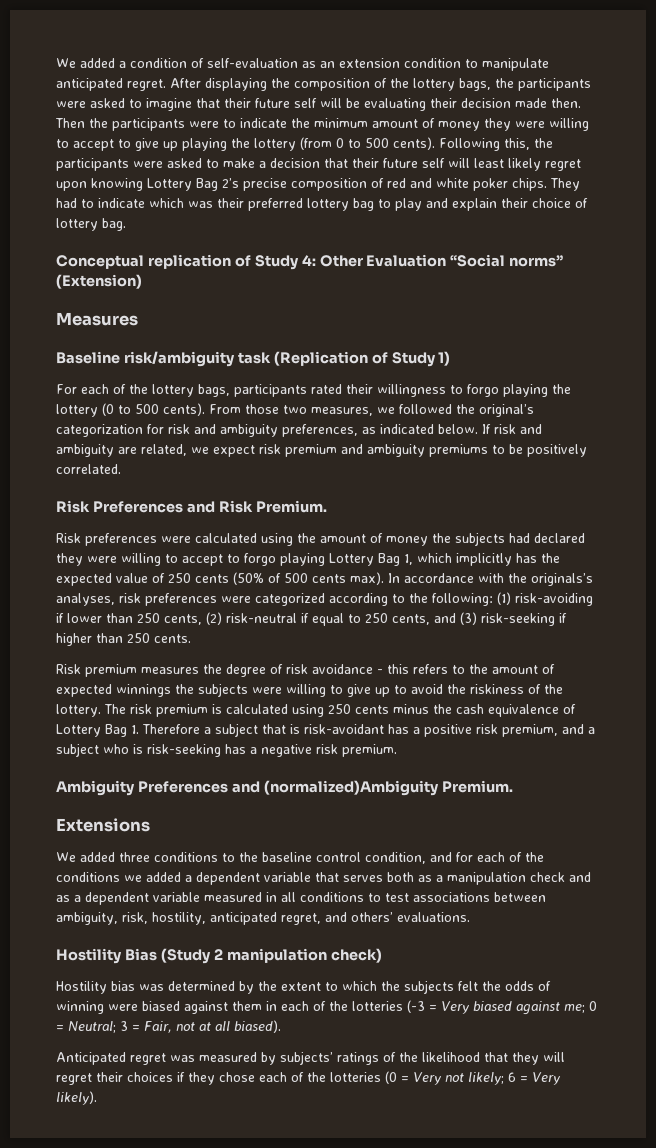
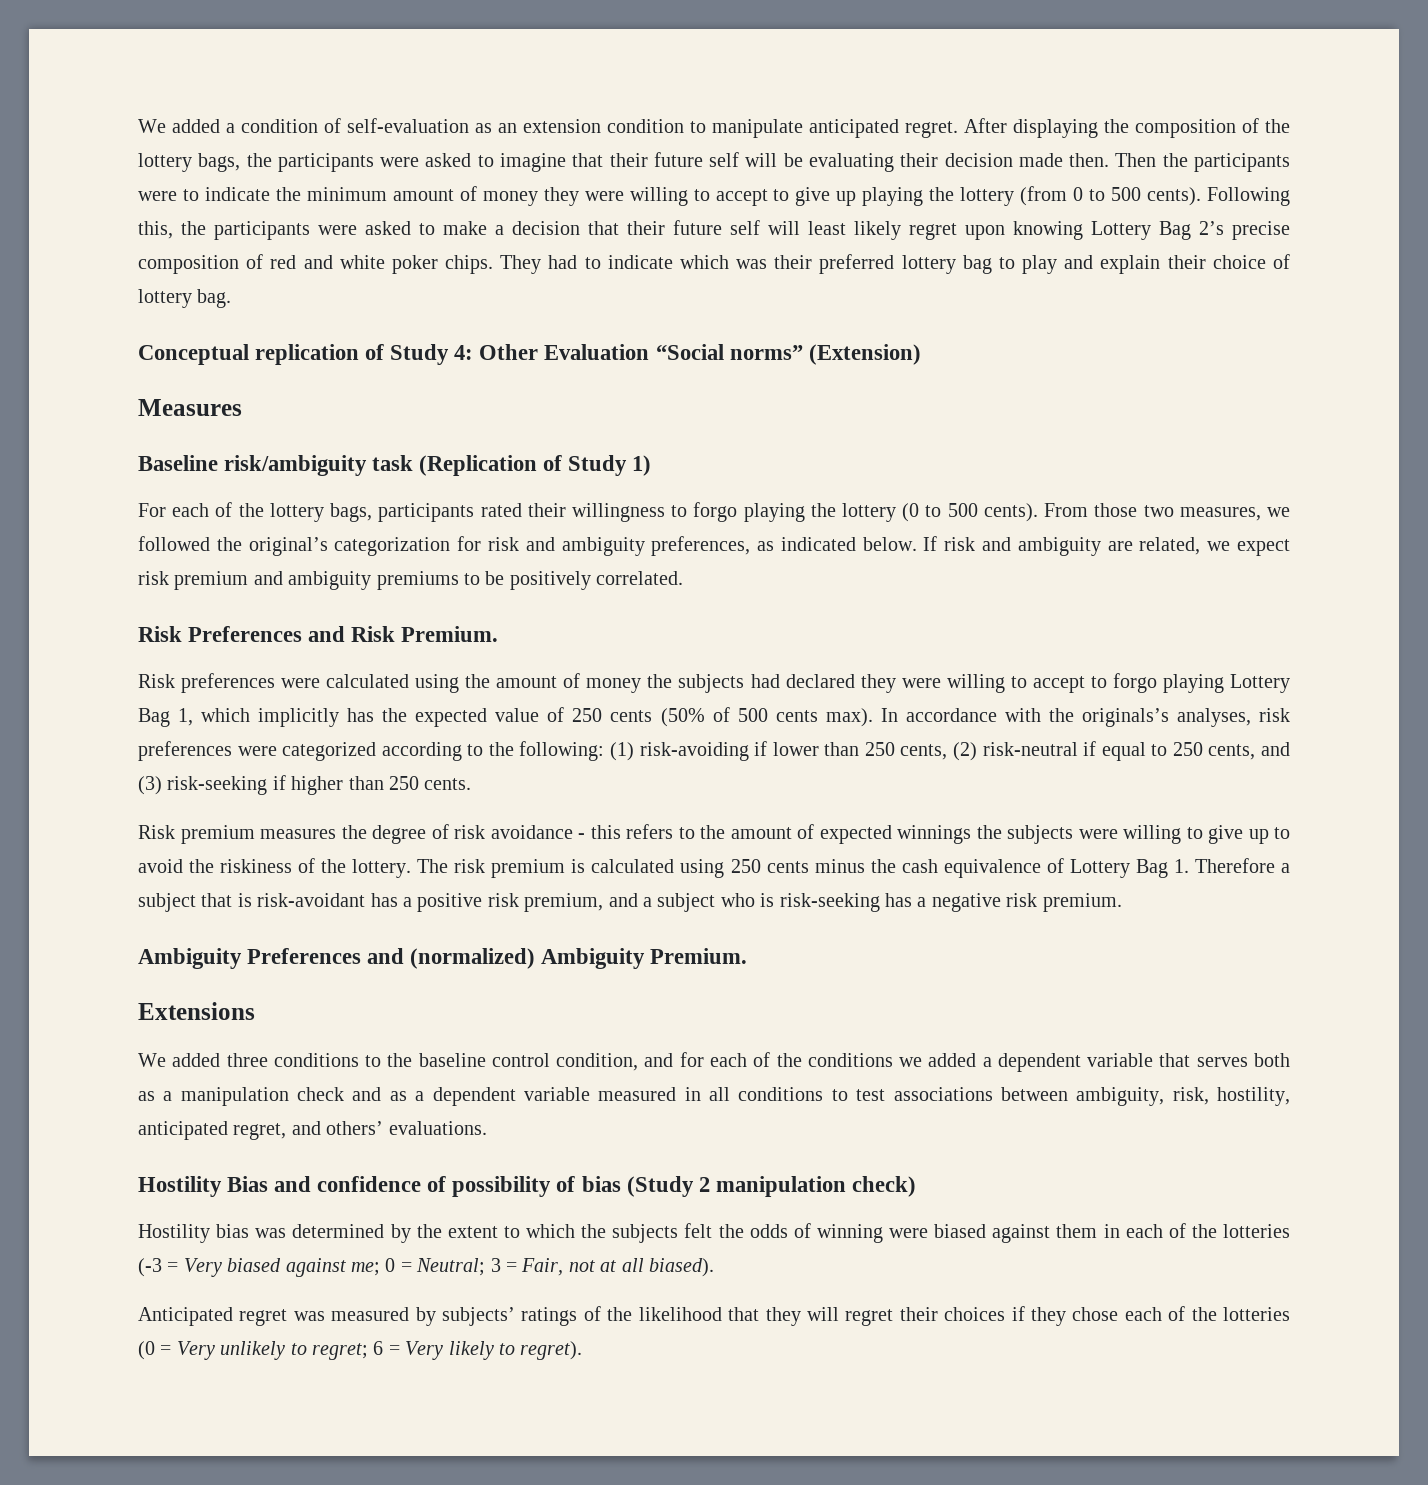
[263,780,439,796] (normalized)Ambiguity -> [410,948,646,969] (normalized) Ambiguity
(157, 954) none -> [274,1176,621,1197] and confidence of possibility of bias
[445,1072,561,1085] [56,1091,97,1105] not likely; 6 = Very likely). -> [220,1341,583,1360] unlikely to regret; 6 = Very likely to regret).

